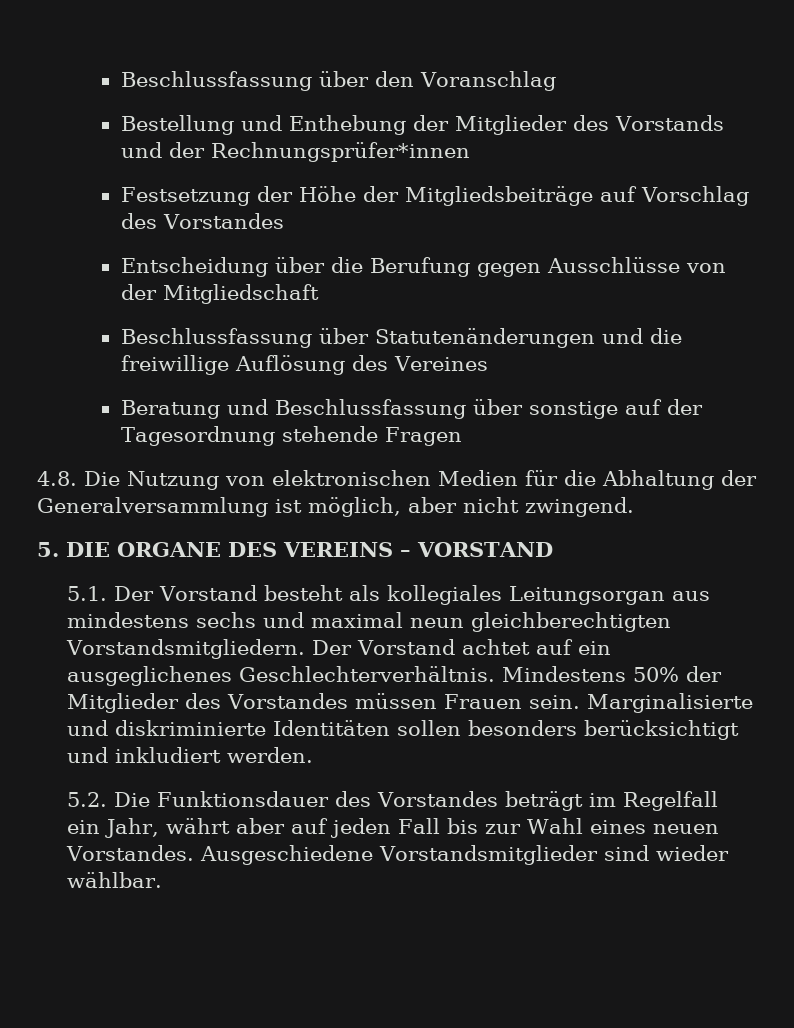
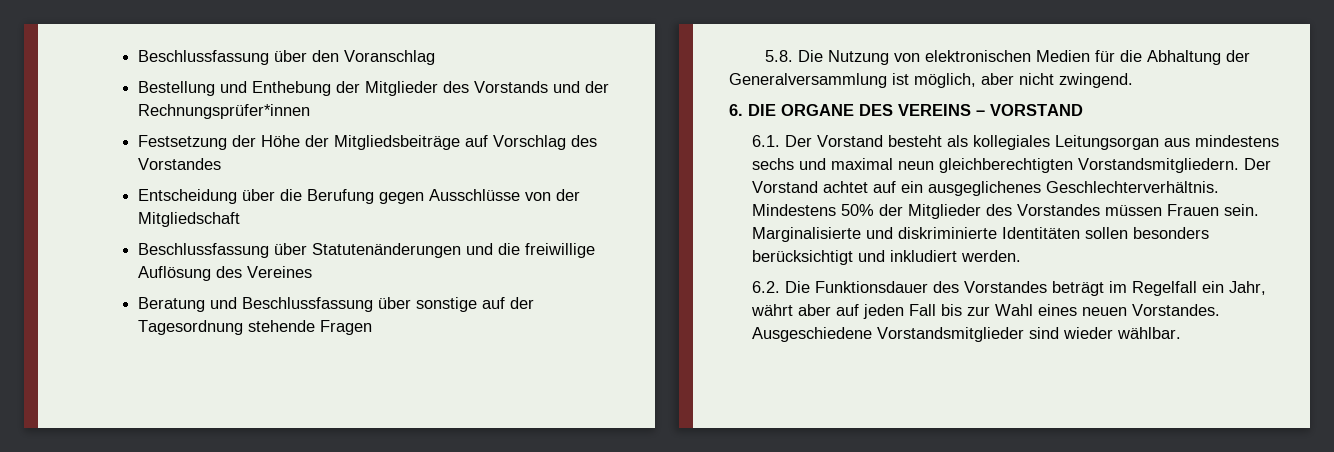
[37,471,77,486] 4.8. -> [765,50,794,62] 5.8.
[37,542,59,557] 5. -> [729,104,743,116] 6.
[67,586,108,601] 5.1. -> [751,135,780,147] 6.1.
[67,792,108,807] 5.2. -> [751,281,780,293] 6.2.

